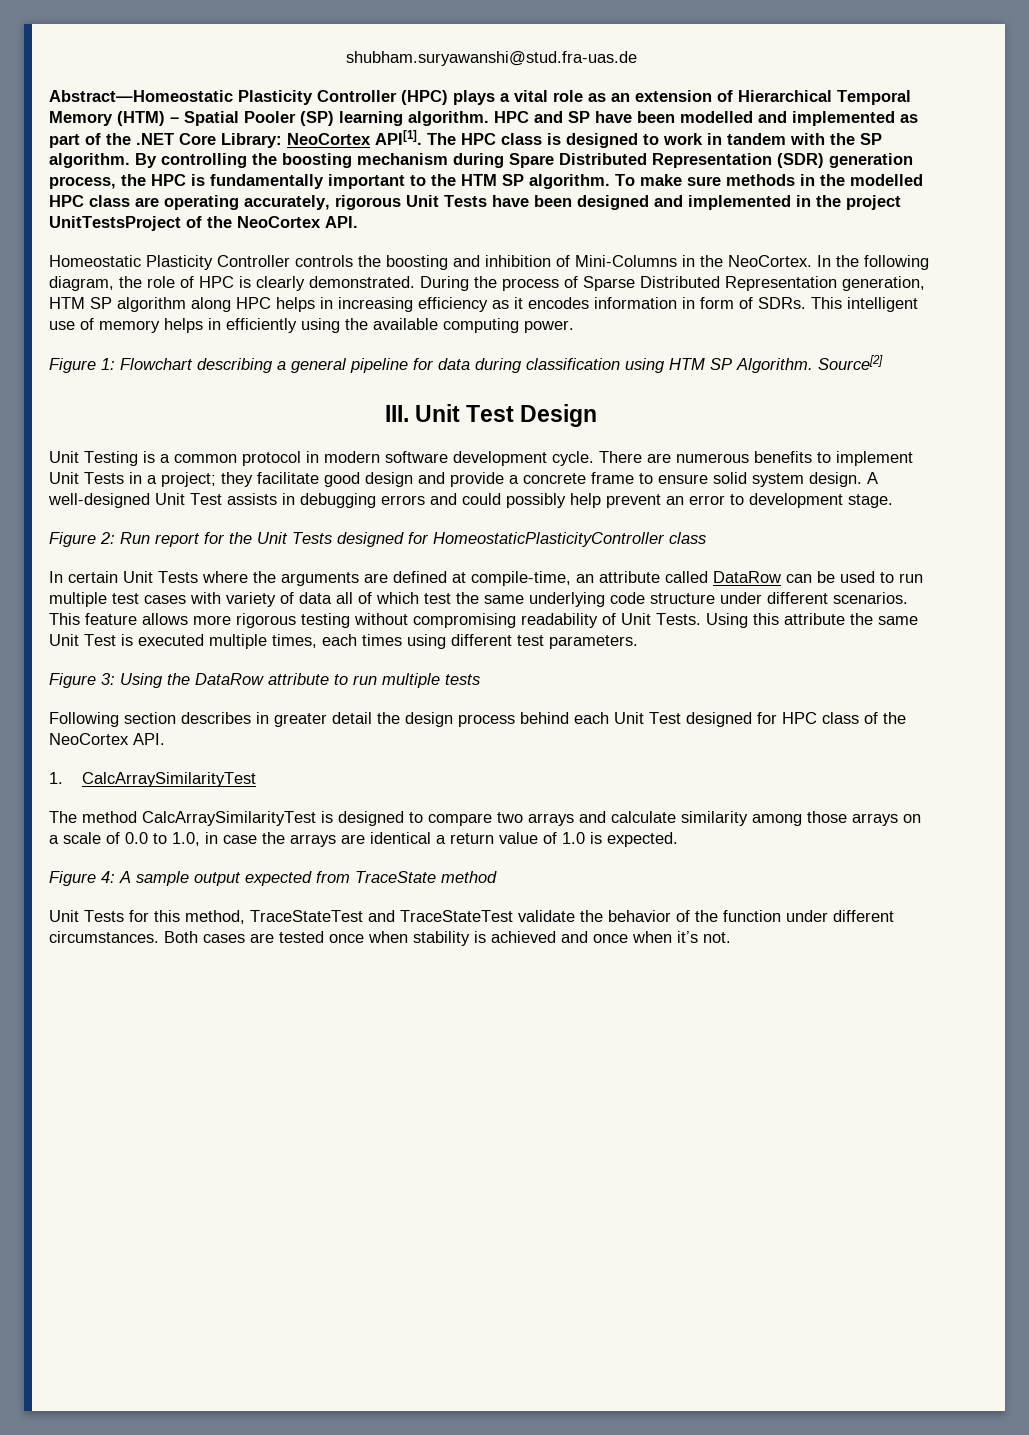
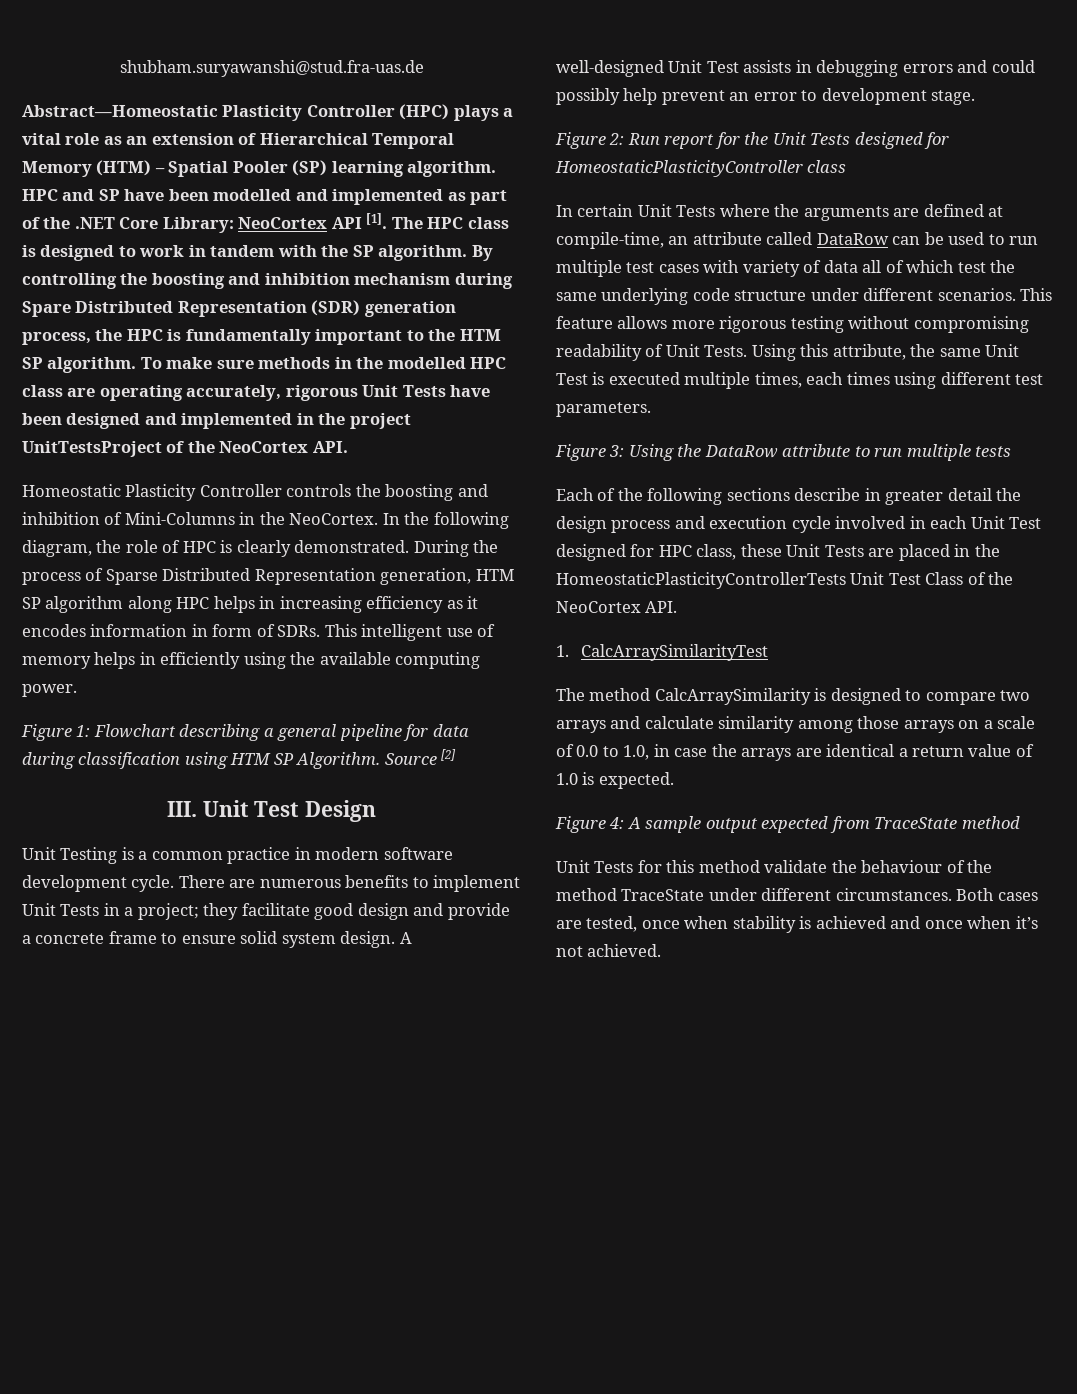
[375,130,422,145] API[1]. -> [331,213,388,229] API [1].
(352, 160) none -> [228,273,350,285] and inhibition
[818,355,883,370] Source[2] -> [384,749,457,765] Source [2]
[242,451,301,466] protocol -> [227,847,291,864] practice
[784,613,845,625] attribute -> [832,344,906,360] attribute,
[49,712,251,727] Following section describes -> [556,488,861,505] Each of the following sections describe
[520,712,569,724] behind -> [674,516,926,533] and execution cycle involved in
[822,712,859,724] class -> [696,544,1000,561] [556,572,964,589] class, these Unit Tests are placed in the HomeostaticPlasticityControllerTests Unit Test Class
[142,811,316,826] CalcArraySimilarityTest -> [654,688,811,705] CalcArraySimilarity
[185,910,513,924] method, TraceStateTest and TraceStateTest -> [698,860,760,873] method
[608,910,781,922] behavior of the function -> [861,860,993,873] [556,888,705,901] behaviour of the method TraceState
[279,931,324,943] tested -> [586,916,638,932] tested,
[703,932,731,943] not. -> [556,944,662,957] not achieved.

